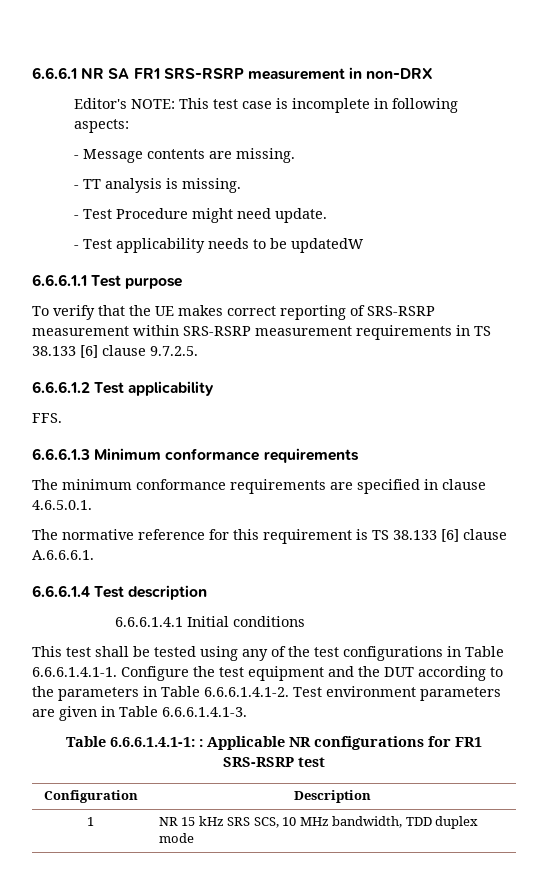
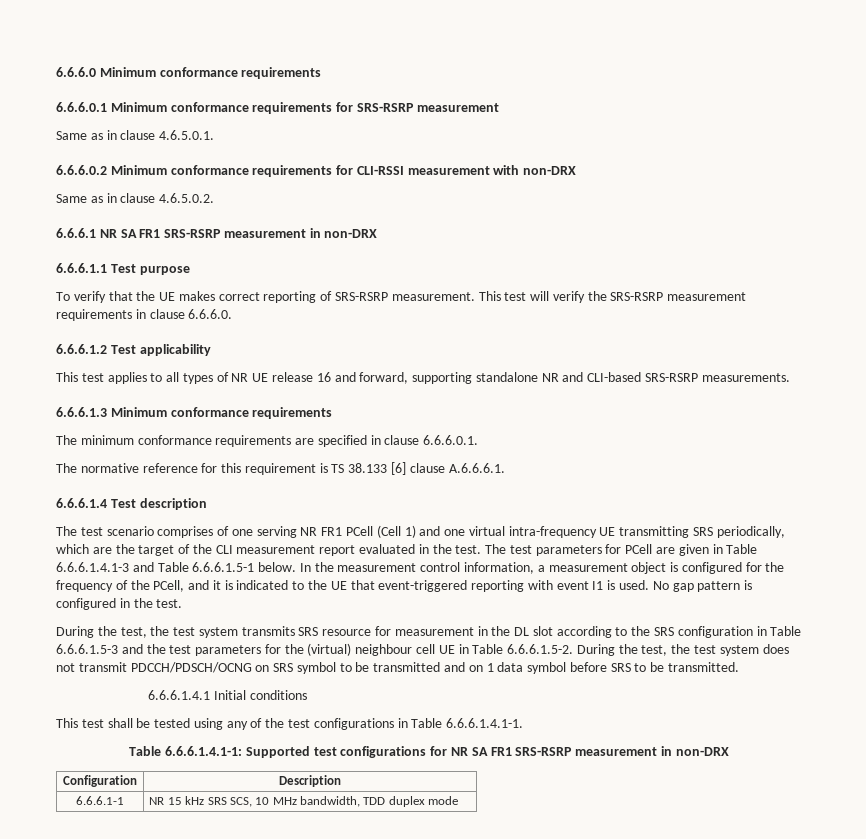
(32, 73) none -> [56,67,322,79] [56,102,499,114] [56,130,215,140] [56,165,577,177] [56,193,215,203] 6.6.6.0 Minimum conformance requirements // 6.6.6.0.1 Minimum conformance requirements for SRS-RSRP measurement // Same as in clause 4.6.5.0.1. // 6.6.6.0.2 Minimum conformance requirements for CLI-RSSI measurement with non-DRX // Same as in clause 4.6.5.0.2. //
[73,98,458,113] [73,119,129,133] [73,148,295,163] [73,178,241,193] [73,208,327,223] [73,238,364,253] // Editor's NOTE: This test case is incomplete in following aspects: // - Message contents are missing. // - TT analysis is missing. // - Test Procedure might need update. // - Test applicability needs to be updatedW -> (378, 233) none
[32,325,491,340] [32,345,198,358] [32,381,215,396] [32,413,62,423] measurement within SRS-RSRP measurement requirements in TS 38.133 [6] clause 9.7.2.5. // 6.6.6.1.2 Test applicability // FFS. -> [391,291,747,303] [56,309,233,321] [56,344,211,356] [56,372,790,384] measurement. This test will verify the SRS-RSRP measurement requirements in clause 6.6.6.0. // 6.6.6.1.2 Test applicability // This test applies to all types of NR UE release 16 and forward, supporting standalone NR and CLI-based SRS-RSRP measurements.
[32,500,92,510] 4.6.5.0.1. -> [423,435,479,445] 6.6.6.0.1.
(208, 592) none -> [56,525,785,538] [56,544,758,556] [56,562,785,574] [56,580,753,592] [56,598,183,610] [56,626,802,638] [56,643,789,656] [56,662,740,674] // The test scenario comprises of one serving NR FR1 PCell (Cell 1) and one virtual intra-frequency UE transmitting SRS periodically, which are the target of the CLI measurement report evaluated in the test. The test parameters for PCell are given in Table 6.6.6.1.4.1-3 and Table 6.6.6.1.5-1 below. In the measurement control information, a measurement object is configured for the frequency of the PCell, and it is indicated to the UE that event-triggered reporting with event I1 is used. No gap pattern is configured in the test. // During the test, the test system transmits SRS resource for measurement in the DL slot according to the SRS configuration in Table 6.6.6.1.5-3 and the test parameters for the (virtual) neighbour cell UE in Table 6.6.6.1.5-2. During the test, the test system does not transmit PDCCH/PDSCH/OCNG on SRS symbol to be transmitted and on 1 data symbol before SRS to be transmitted.
[121,666,503,681] [32,686,501,701] [32,706,247,721] [66,736,482,750] [223,757,325,767] Configure the test equipment and the DUT according to the parameters in Table 6.6.6.1.4.1-2. Test environment parameters are given in Table 6.6.6.1.4.1-3. // Table 6.6.6.1.4.1-1: : Applicable NR configurations for FR1 SRS-RSRP test -> [129,746,729,758] // Table 6.6.6.1.4.1-1: Supported test configurations for NR SA FR1 SRS-RSRP measurement in non-DRX
[87,817,94,826] 1 -> [76,796,124,805] 6.6.6.1-1

